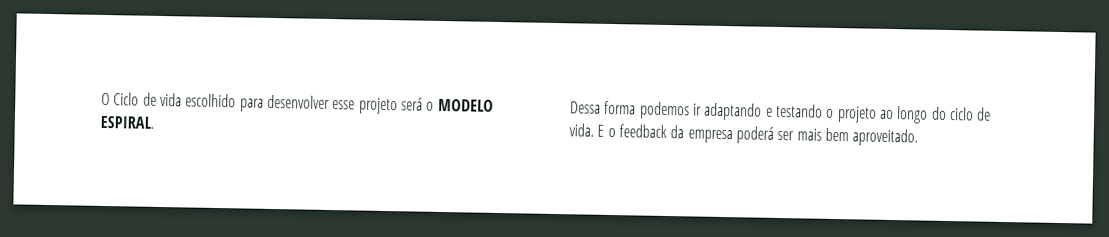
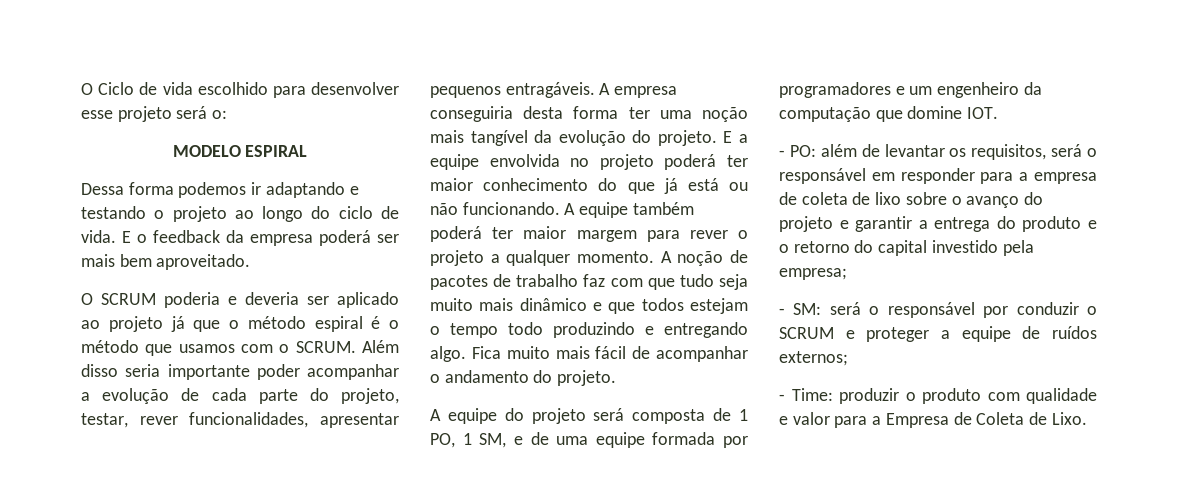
[426,98,494,112] [100,115,154,129] o MODELO ESPIRAL. -> [212,110,228,119] [172,145,308,157] o: // MODELO ESPIRAL
(919, 137) none -> [81,292,399,308] [81,316,399,332] [81,340,399,356] [81,364,399,380] [81,388,399,404] [81,412,399,428] [430,82,678,98] [430,106,748,122] [430,130,748,146] [430,154,748,170] [430,178,748,194] [430,202,694,218] [430,226,748,242] [430,250,748,266] [430,274,748,290] [430,298,748,314] [430,322,748,338] [430,346,748,362] [430,370,617,386] [430,408,748,424] [430,432,748,448] [779,82,1042,98] [779,106,999,122] [779,144,1097,160] [779,168,1097,184] [779,192,1044,208] [779,216,1097,232] [779,240,1034,256] [779,268,847,280] [779,302,1097,318] [779,326,1097,342] [779,351,848,366] [779,388,1097,404] [779,412,1087,428] // O SCRUM poderia e deveria ser aplicado ao projeto já que o método espiral é o método que usamos com o SCRUM. Além disso seria importante poder acompanhar a evolução de cada parte do projeto, testar, rever funcionalidades, apresentar pequenos entragáveis. A empresa conseguiria desta forma ter uma noção mais tangível da evolução do projeto. E a equipe envolvida no projeto poderá ter maior conhecimento do que já está ou não funcionando. A equipe também poderá ter maior margem para rever o projeto a qualquer momento. A noção de pacotes de trabalho faz com que tudo seja muito mais dinâmico e que todos estejam o tempo todo produzindo e entregando algo. Fica muito mais fácil de acompanhar o andamento do projeto. // A equipe do projeto será composta de 1 PO, 1 SM, e de uma equipe formada por programadores e um engenheiro da computação que domine IOT. // - PO: além de levantar os requisitos, será o responsável em responder para a empresa de coleta de lixo sobre o avanço do projeto e garantir a entrega do produto e o retorno do capital investido pela empresa; // - SM: será o responsável por conduzir o SCRUM e proteger a equipe de ruídos externos; // - Time: produzir o produto com qualidade e valor para a Empresa de Coleta de Lixo.

